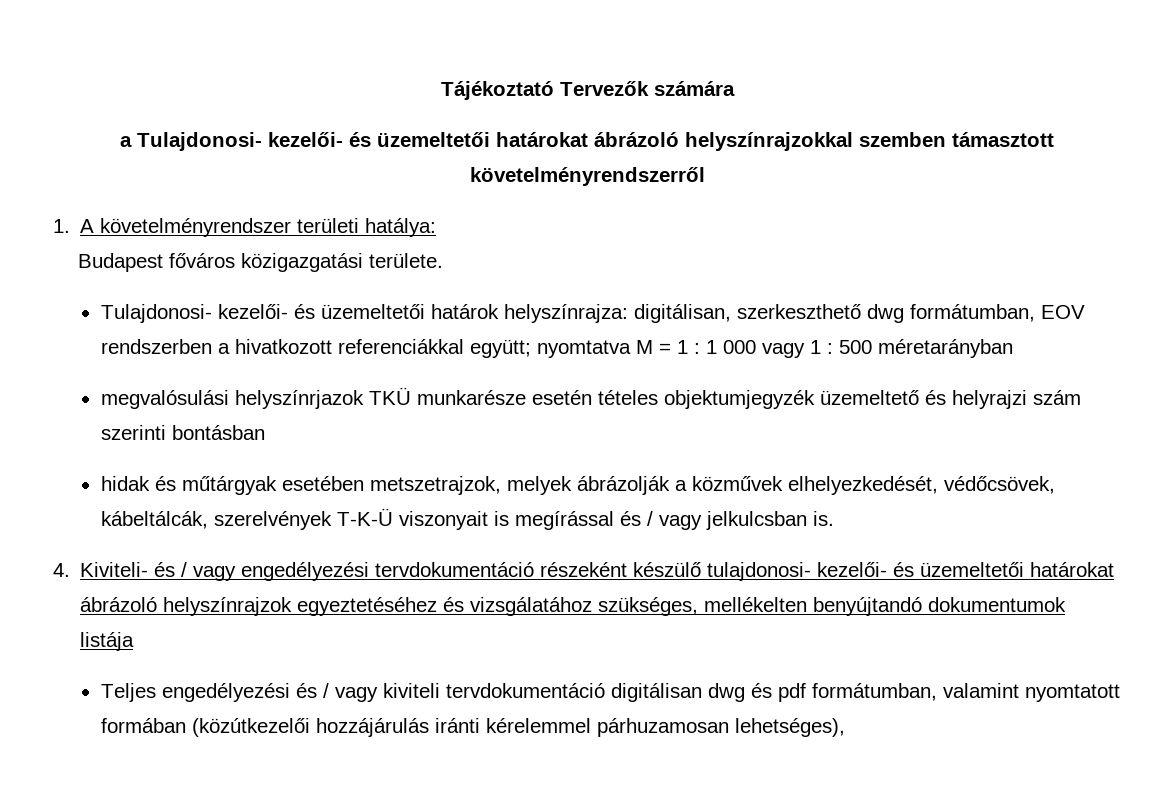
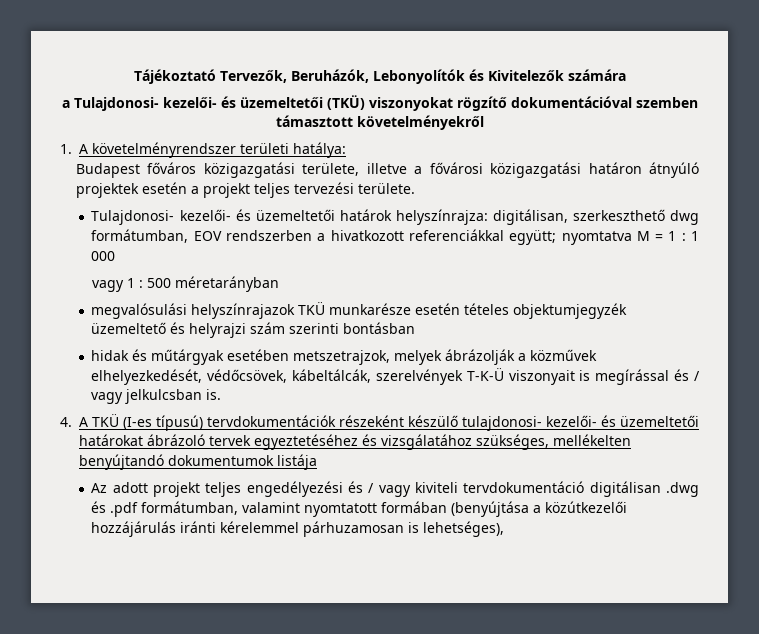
[559,81,649,96] Tervezők -> [219,69,564,84] Tervezők, Beruházók, Lebonyolítók és Kivitelezők
[496,132,853,151] határokat ábrázoló helyszínrajzokkal -> [326,95,632,111] (TKÜ) viszonyokat rögzítő dokumentációval
[469,167,705,186] követelményrendszerről -> [356,115,484,130] követelményekről
(364, 262) none -> [302,162,699,178] [76,182,355,198] területe, illetve a fővárosi közigazgatási határon átnyúló projektek esetén a projekt teljes tervezési
(756, 347) none -> (116, 256) //
[234,390,364,409] helyszínrjazok -> [191,303,296,319] helyszínrajazok
[80,562,535,581] Kiviteli- és / vagy engedélyezési tervdokumentáció -> [79,414,336,431] A TKÜ (I-es típusú) tervdokumentációk
[163,597,293,616] helyszínrajzok -> [209,435,251,446] tervek
[100,683,156,702] Teljes -> [91,482,242,497] Az adott projekt teljes
[707,683,806,702] dwg és pdf -> [665,482,699,497] [91,501,139,517] .dwg és .pdf
[191,718,310,737] (közútkezelői -> [451,501,628,517] (benyújtása a közútkezelői
(729, 727) none -> [408,522,420,533] is

